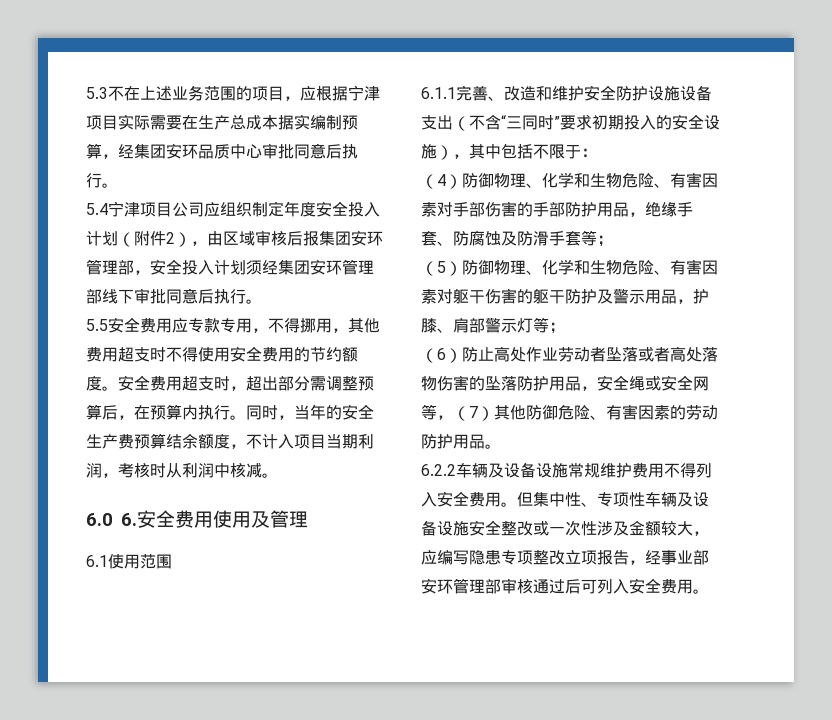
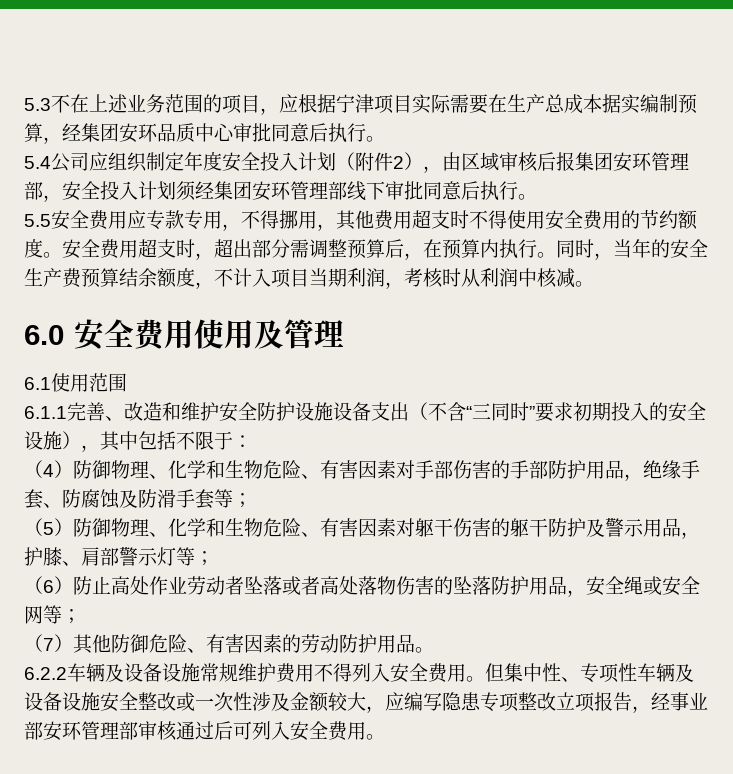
[108,201,172,217] 宁津项目 -> (51, 162) none
[121,513,137,526] 6. -> (64, 335) none
[437,415,453,420] ， -> [62,609,81,624] ； //

